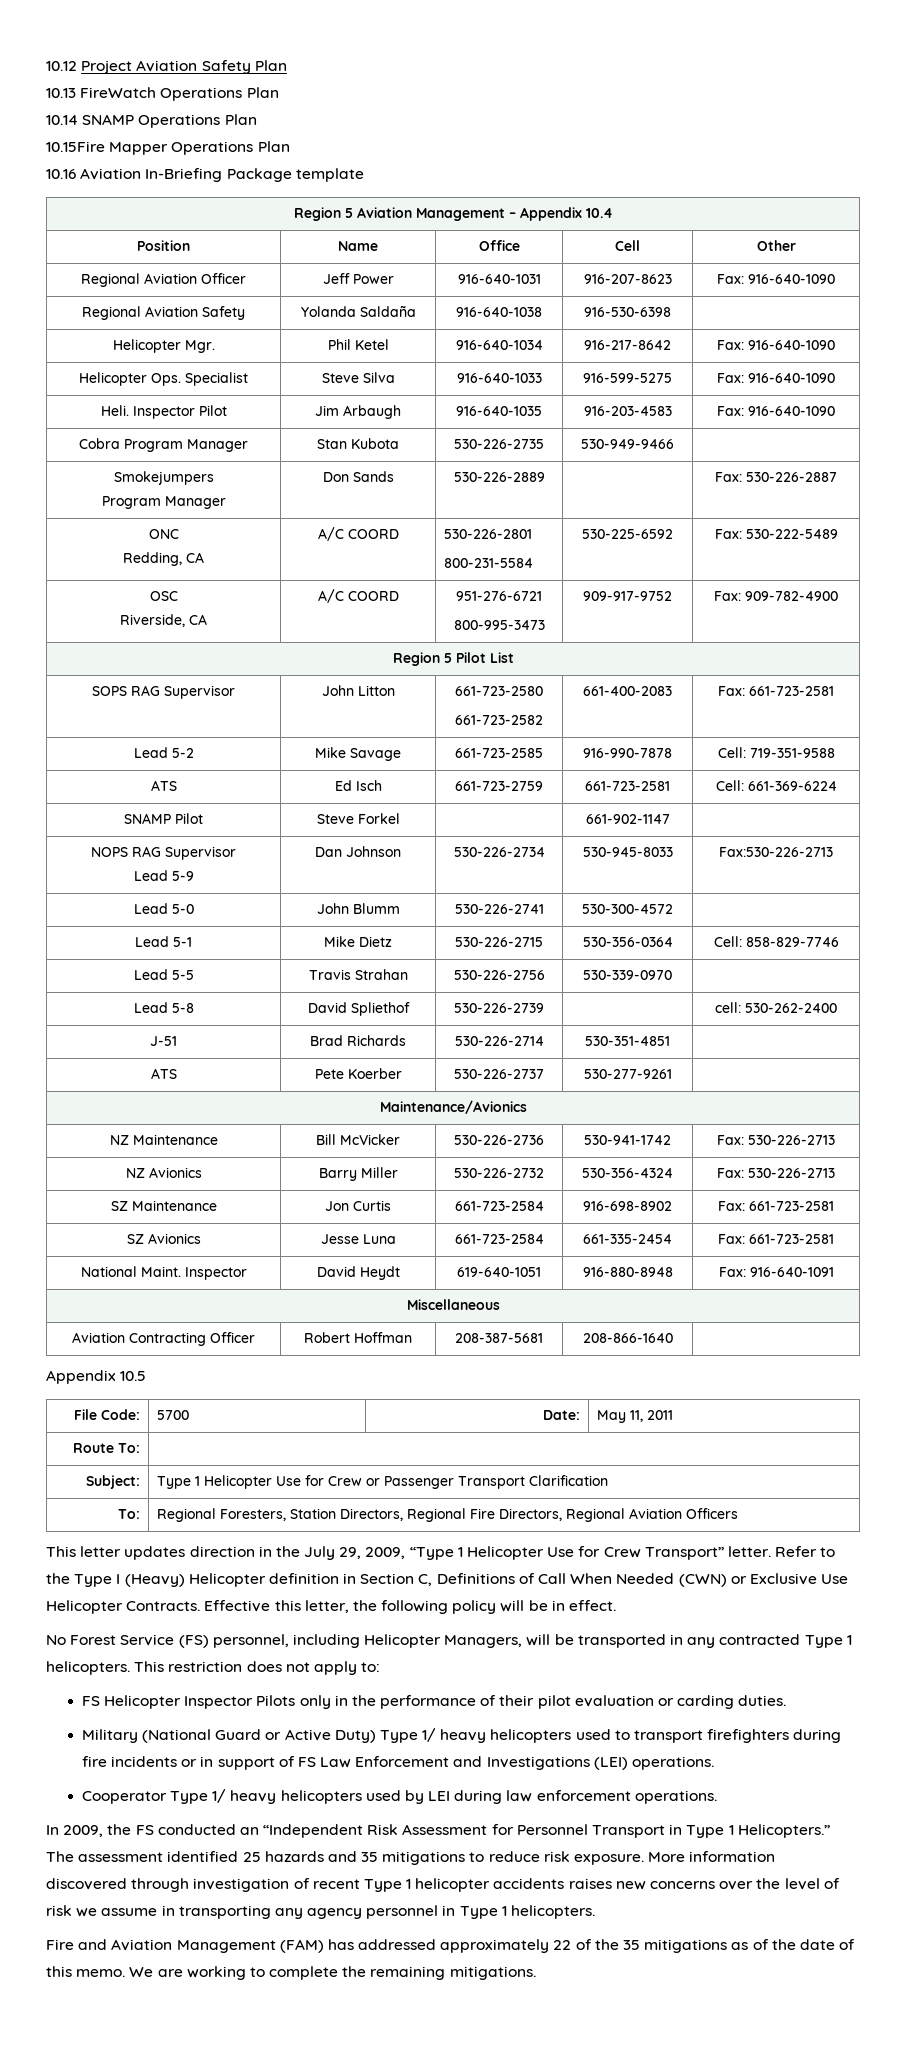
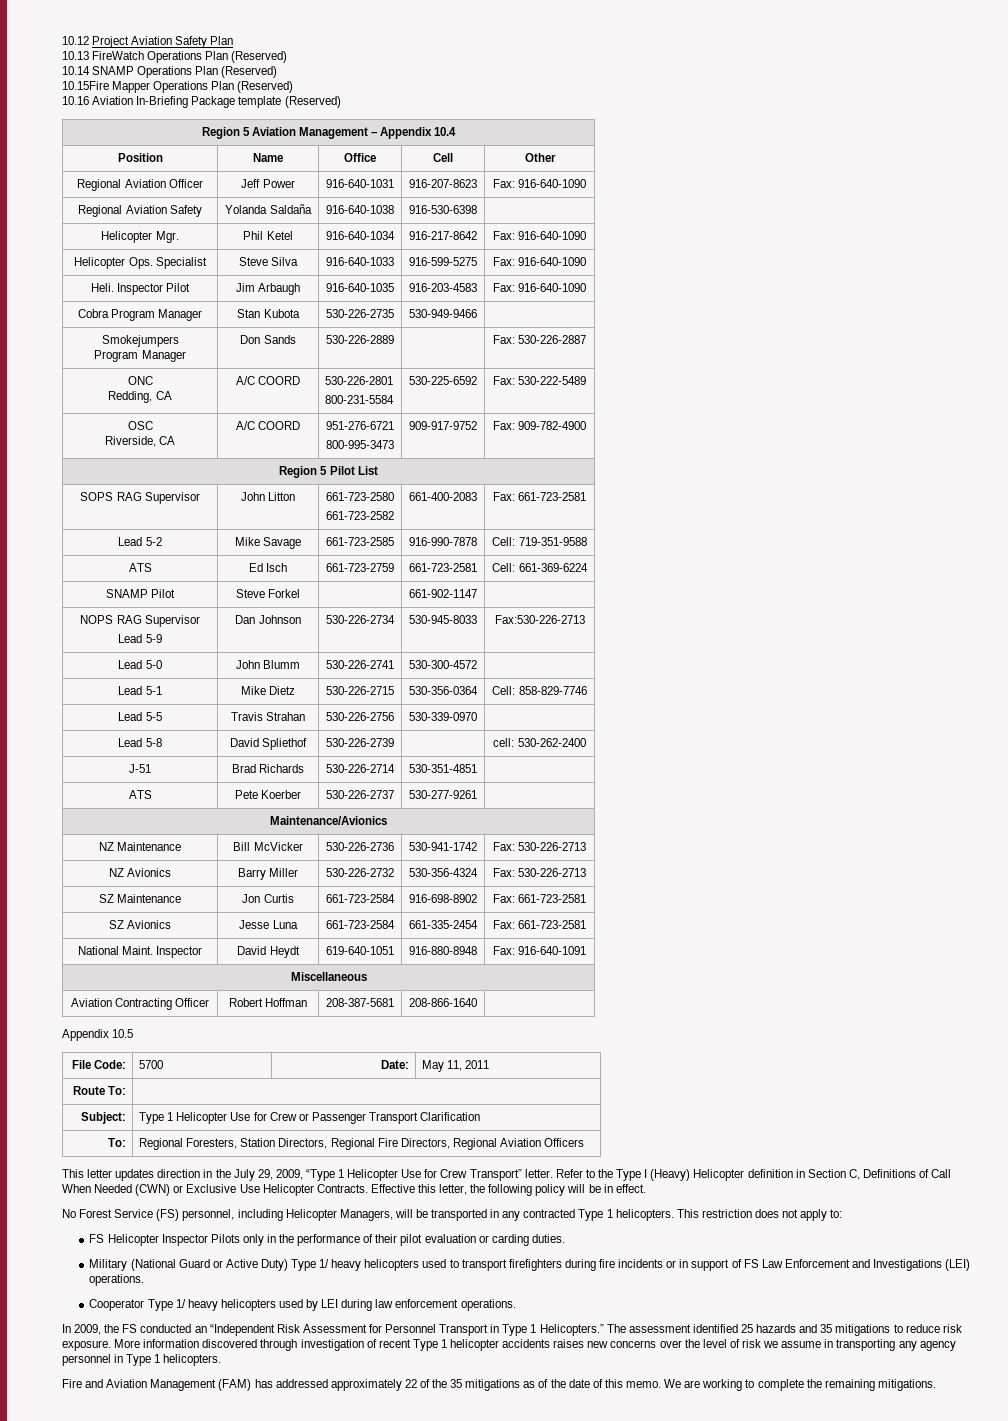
(279, 92) none -> [231,51,288,63] (Reserved)
(257, 119) none -> [221,66,278,78] (Reserved)
(290, 146) none -> [237,81,294,93] (Reserved)
(364, 175) none -> [284,96,341,108] (Reserved)

